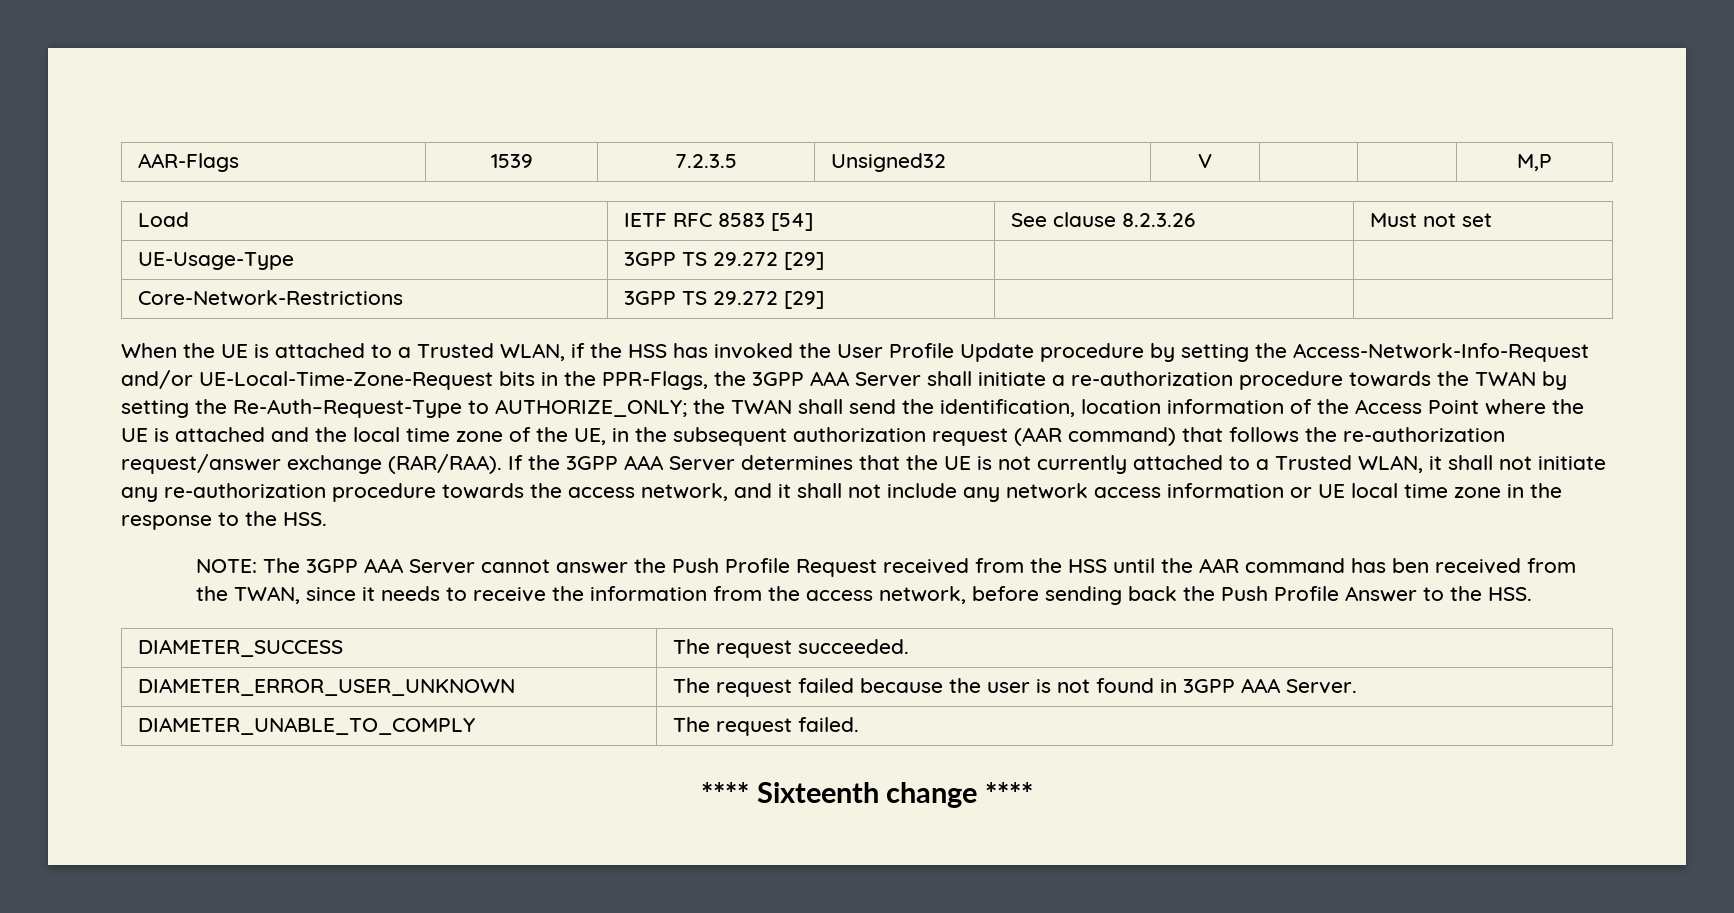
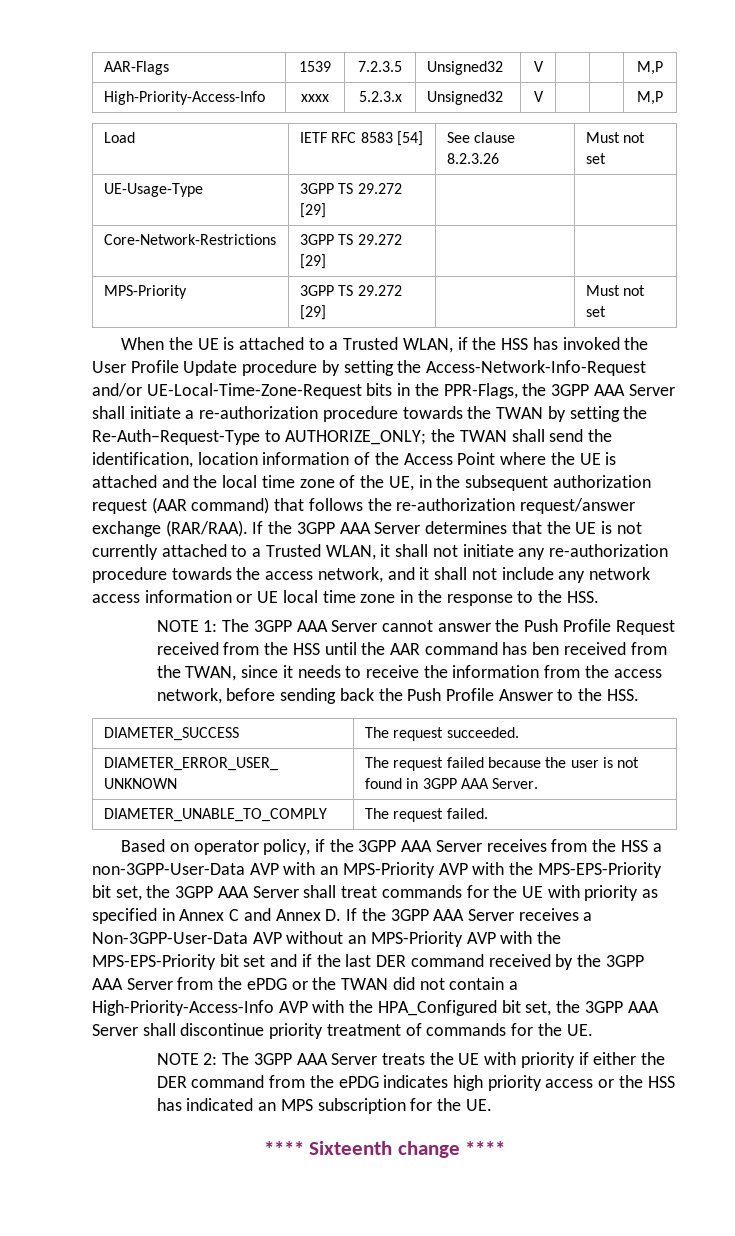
(1552, 162) none -> [103,91,265,105] [301,94,329,102] [358,91,402,102] [426,91,503,105] [533,91,544,102] [637,91,663,105] // High-Priority-Access-Info | xxxx | 5.2.3.x | Unsigned32 | V | | | M,P
(824, 300) none -> [103,285,187,299] [299,285,402,296] [299,305,326,320] [585,285,646,296] [585,306,606,317] // MPS-Priority | 3GPP TS 29.272 [29] | | Must not set
[195,559,257,573] NOTE: -> [156,620,218,632] NOTE 1:
(859, 724) none -> [121,839,662,855] [92,862,662,878] [92,885,659,901] [92,908,593,924] [92,931,562,947] [92,954,644,970] [92,977,518,990] [92,1000,659,1016] [92,1023,593,1039] [156,1052,666,1068] [156,1075,675,1091] [156,1098,492,1114] // Based on operator policy, if the 3GPP AAA Server receives from the HSS a non-3GPP-User-Data AVP with an MPS-Priority AVP with the MPS-EPS-Priority bit set, the 3GPP AAA Server shall treat commands for the UE with priority as specified in Annex C and Annex D. If the 3GPP AAA Server receives a Non-3GPP-User-Data AVP without an MPS-Priority AVP with the MPS-EPS-Priority bit set and if the last DER command received by the 3GPP AAA Server from the ePDG or the TWAN did not contain a High-Priority-Access-Info AVP with the HPA_Configured bit set, the 3GPP AAA Server shall discontinue priority treatment of commands for the UE. // NOTE 2: The 3GPP AAA Server treats the UE with priority if either the DER command from the ePDG indicates high priority access or the HSS has indicated an MPS subscription for the UE.

